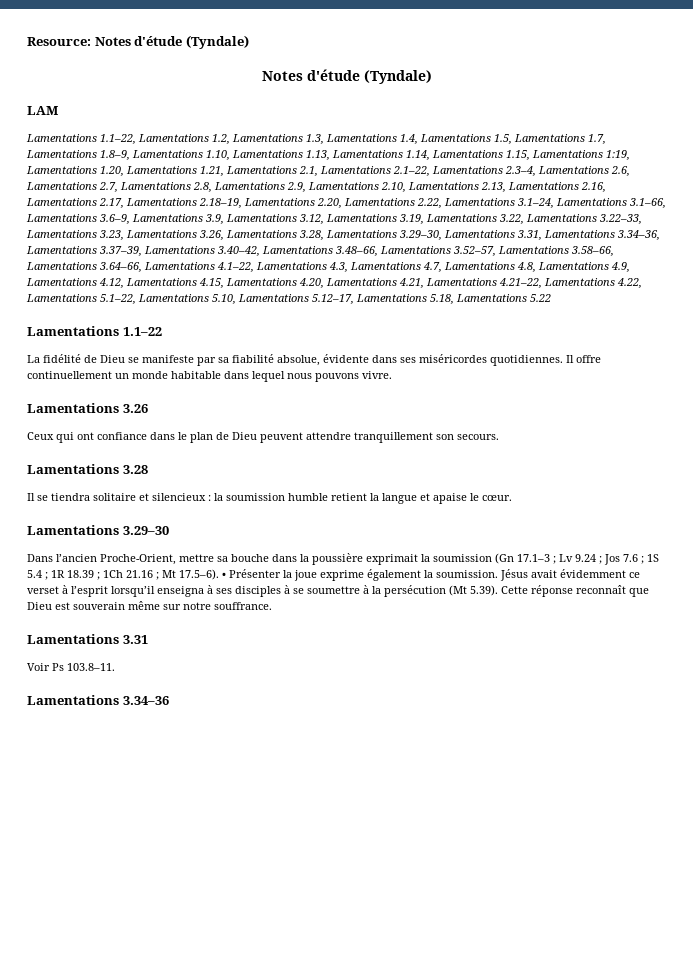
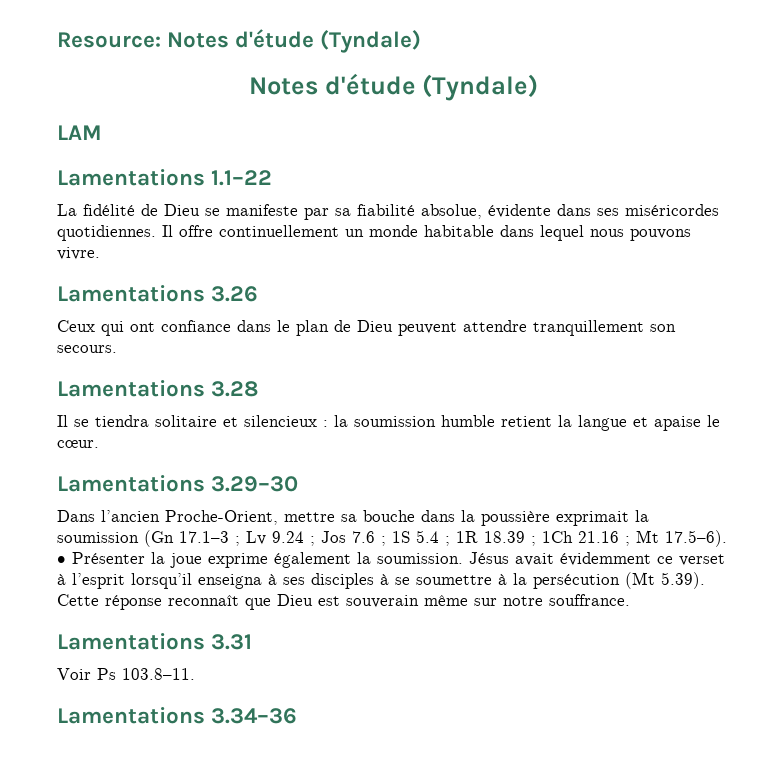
[26,134,606,145] [26,150,630,161] [26,166,630,177] [26,182,606,193] [26,198,666,209] [26,214,642,225] [26,230,660,241] [26,246,614,257] [26,262,630,273] [26,278,642,289] [26,294,551,305] // Lamentations 1.1–22, Lamentations 1.2, Lamentations 1.3, Lamentations 1.4, Lamentations 1.5, Lamentations 1.7, Lamentations 1.8–9, Lamentations 1.10, Lamentations 1.13, Lamentations 1.14, Lamentations 1.15, Lamentations 1:19, Lamentations 1.20, Lamentations 1.21, Lamentations 2.1, Lamentations 2.1–22, Lamentations 2.3–4, Lamentations 2.6, Lamentations 2.7, Lamentations 2.8, Lamentations 2.9, Lamentations 2.10, Lamentations 2.13, Lamentations 2.16, Lamentations 2.17, Lamentations 2.18–19, Lamentations 2.20, Lamentations 2.22, Lamentations 3.1–24, Lamentations 3.1–66, Lamentations 3.6–9, Lamentations 3.9, Lamentations 3.12, Lamentations 3.19, Lamentations 3.22, Lamentations 3.22–33, Lamentations 3.23, Lamentations 3.26, Lamentations 3.28, Lamentations 3.29–30, Lamentations 3.31, Lamentations 3.34–36, Lamentations 3.37–39, Lamentations 3.40–42, Lamentations 3.48–66, Lamentations 3.52–57, Lamentations 3.58–66, Lamentations 3.64–66, Lamentations 4.1–22, Lamentations 4.3, Lamentations 4.7, Lamentations 4.8, Lamentations 4.9, Lamentations 4.12, Lamentations 4.15, Lamentations 4.20, Lamentations 4.21, Lamentations 4.21–22, Lamentations 4.22, Lamentations 5.1–22, Lamentations 5.10, Lamentations 5.12–17, Lamentations 5.18, Lamentations 5.22 -> (102, 132) none

